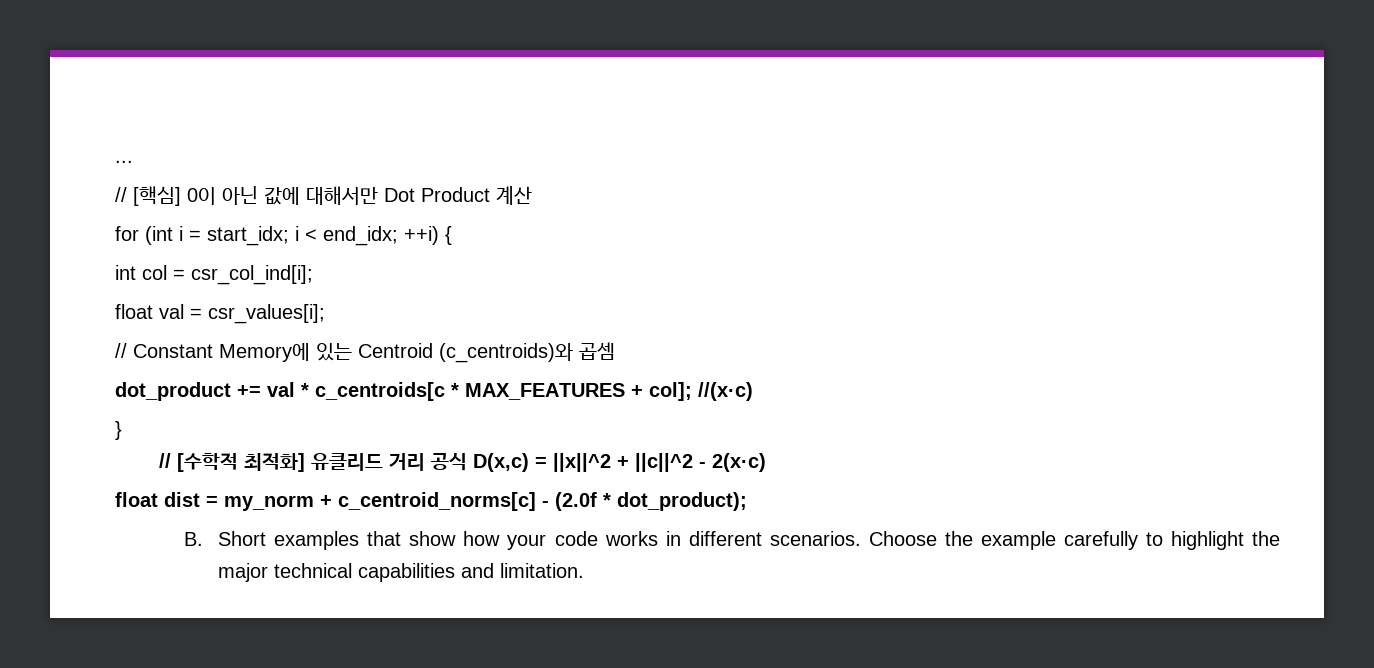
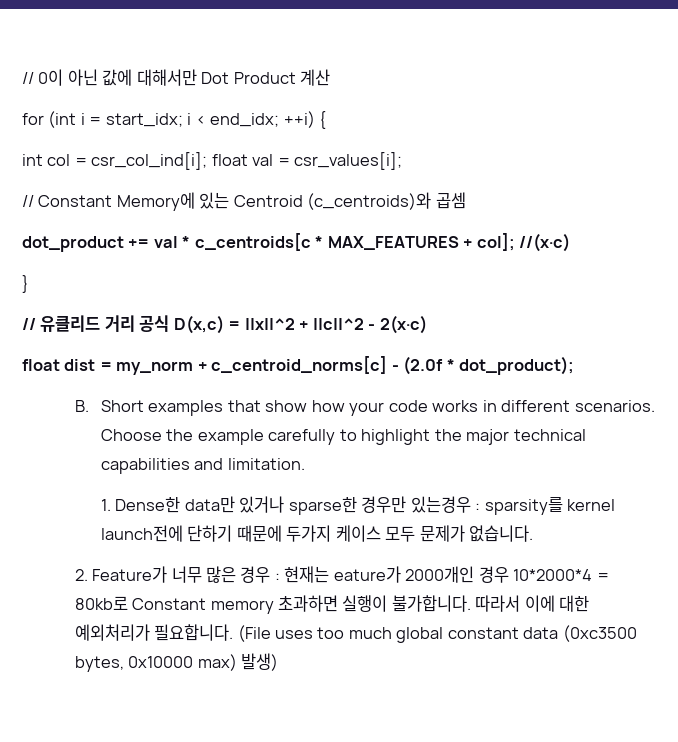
[115,160,133,163] [115,186,181,206] ... // // [핵심] -> [22,72,34,84] //
(313, 275) // -> (208, 161) none
[177,453,306,472] [수학적 최적화] -> (36, 324) none
(585, 570) none -> [100,496,616,515] [100,525,534,542] [74,566,609,583] [74,595,590,614] [74,624,637,643] [74,653,279,672] // 1. Dense한 data만 있거나 sparse한 경우만 있는경우 : sparsity를 kernel launch전에 단하기 때문에 두가지 케이스 모두 문제가 없습니다. // 2. Feature가 너무 많은 경우 : 현재는 eature가 2000개인 경우 10*2000*4 = 80kb로 Constant memory 초과하면 실행이 불가합니다. 따라서 이에 대한 예외처리가 필요합니다. (File uses too much global constant data (0xc3500 bytes, 0x10000 max) 발생)

